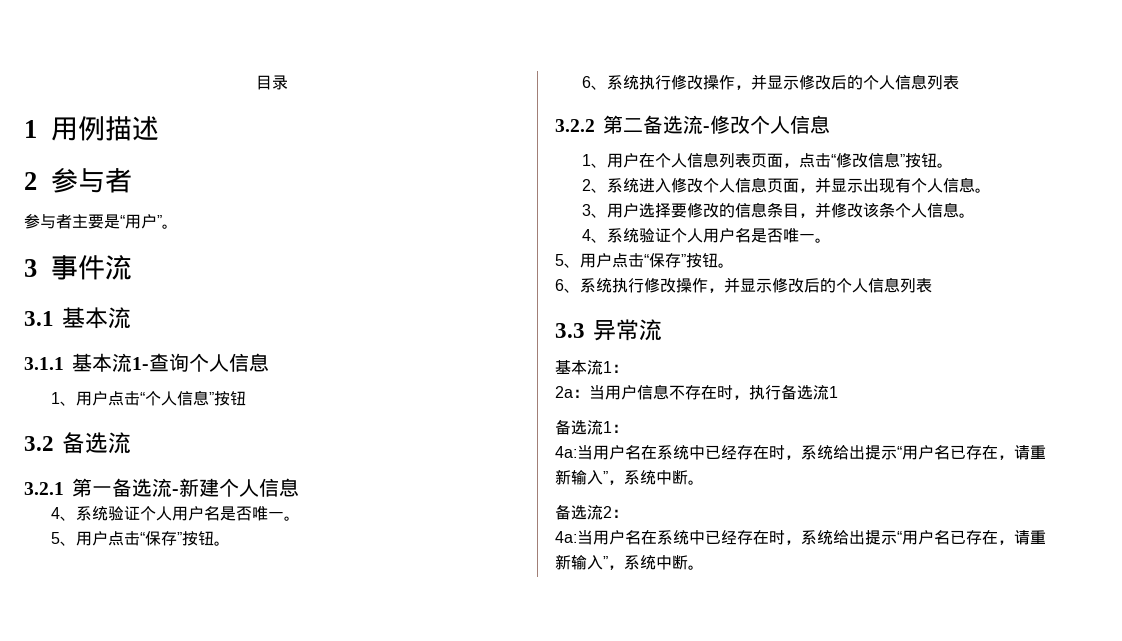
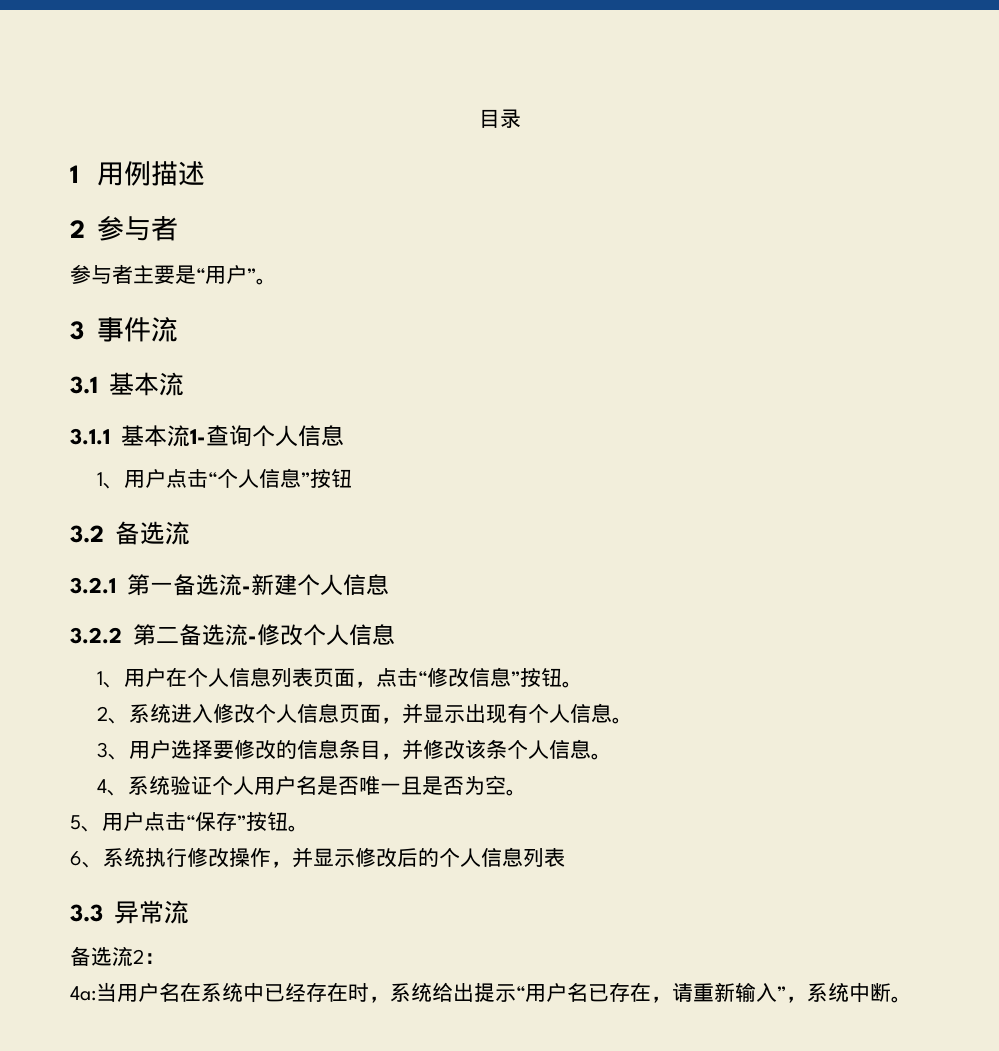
[50,506,300,521] [50,531,230,546] [581,74,959,90] // 4、系统验证个人用户名是否唯一。 // 5、用户点击“保存”按钮。 // 6、系统执行修改操作，并显示修改后的个人信息列表 -> (389, 584) none
(815, 237) none -> [400,775,506,795] 且是否为空
[555,360,628,375] [555,384,838,400] [555,419,628,435] [555,444,1046,460] [555,469,704,485] // 基本流1： // 2a：当用户信息不存在时，执行备选流1 // 备选流1： // 4a:当用户名在系统中已经存在时，系统给出提示“用户名已存在，请重新输入”，系统中断。 -> (189, 912) none

